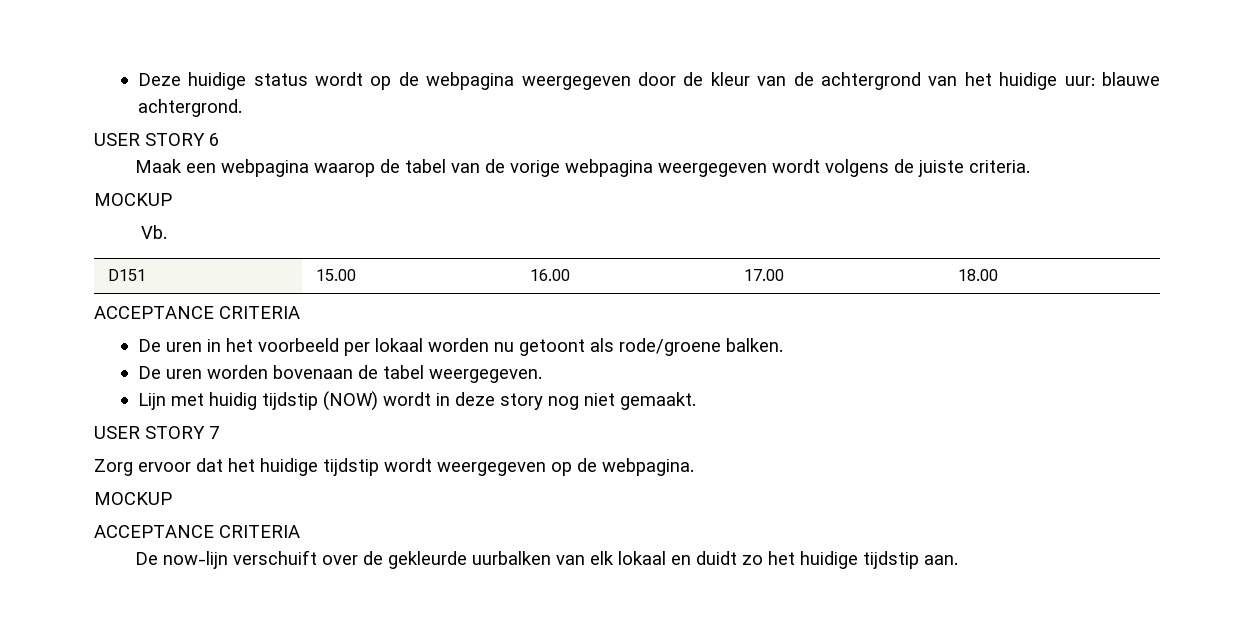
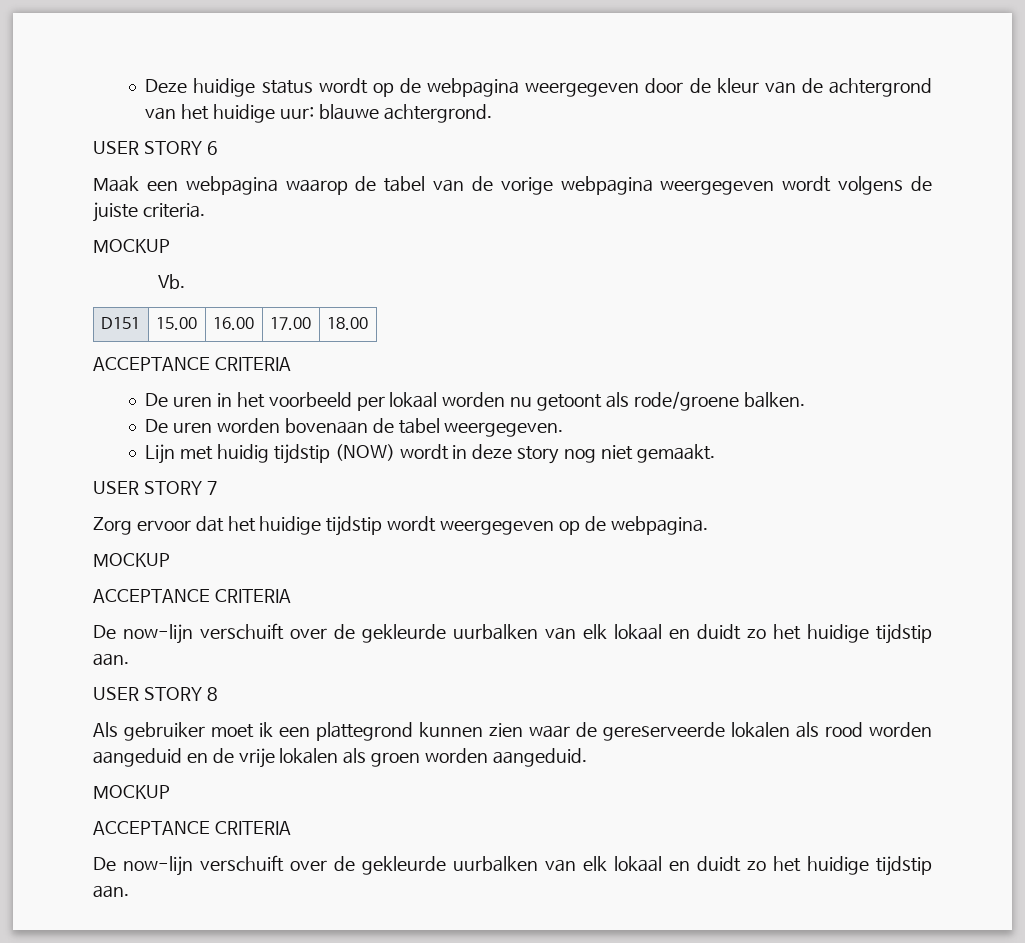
(959, 560) none -> [93,687,218,701] [93,722,932,741] [93,748,587,768] [93,785,170,799] [93,821,291,835] [93,855,932,876] [93,885,129,898] // USER STORY 8 // Als gebruiker moet ik een plattegrond kunnen zien waar de gereserveerde lokalen als rood worden aangeduid en de vrije lokalen als groen worden aangeduid. // MOCKUP // ACCEPTANCE CRITERIA // De now-lijn verschuift over de gekleurde uurbalken van elk lokaal en duidt zo het huidige tijdstip aan.

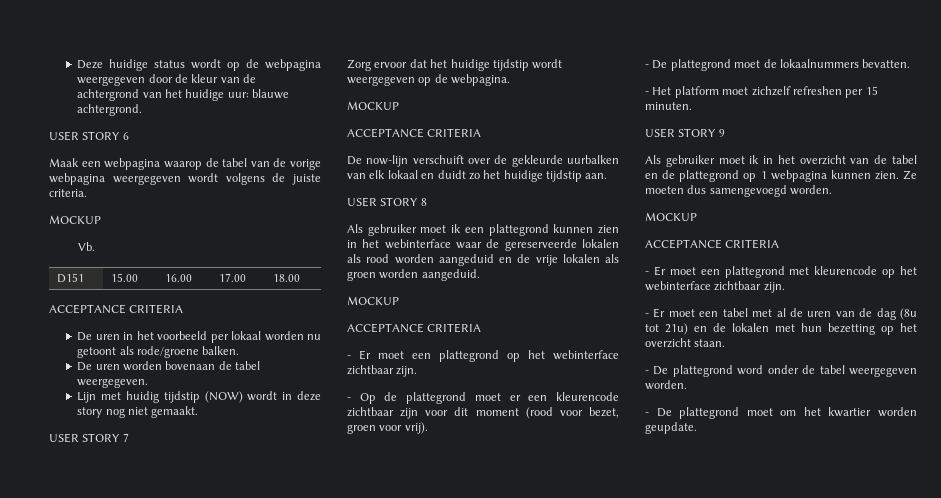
(523, 730) none -> [347,239,451,249] in het webinterface
[93,855,932,876] [93,885,129,898] De now-lijn verschuift over de gekleurde uurbalken van elk lokaal en duidt zo het huidige tijdstip aan. -> [347,350,619,362] [347,365,418,377] [347,392,619,404] [347,407,619,419] [347,422,428,434] [645,59,911,71] [645,86,878,98] [645,102,692,110] [645,128,725,138] [645,155,917,167] [645,170,917,182] [645,185,833,197] [645,212,697,221] [645,239,780,249] [645,266,917,278] [645,281,785,293] [645,308,917,320] [645,323,917,335] [645,338,726,348] [645,365,917,377] [645,380,687,390] [645,407,917,419] [645,422,697,434] - Er moet een plattegrond op het webinterface zichtbaar zijn. // - Op de plattegrond moet er een kleurencode zichtbaar zijn voor dit moment (rood voor bezet, groen voor vrij). // - De plattegrond moet de lokaalnummers bevatten. // - Het platform moet zichzelf refreshen per 15 minuten. // USER STORY 9 // Als gebruiker moet ik in het overzicht van de tabel en de plattegrond op 1 webpagina kunnen zien. Ze moeten dus samengevoegd worden. // MOCKUP // ACCEPTANCE CRITERIA // - Er moet een plattegrond met kleurencode op het webinterface zichtbaar zijn. // - Er moet een tabel met al de uren van de dag (8u tot 21u) en de lokalen met hun bezetting op het overzicht staan. // - De plattegrond word onder de tabel weergegeven worden. // - De plattegrond moet om het kwartier worden geupdate.

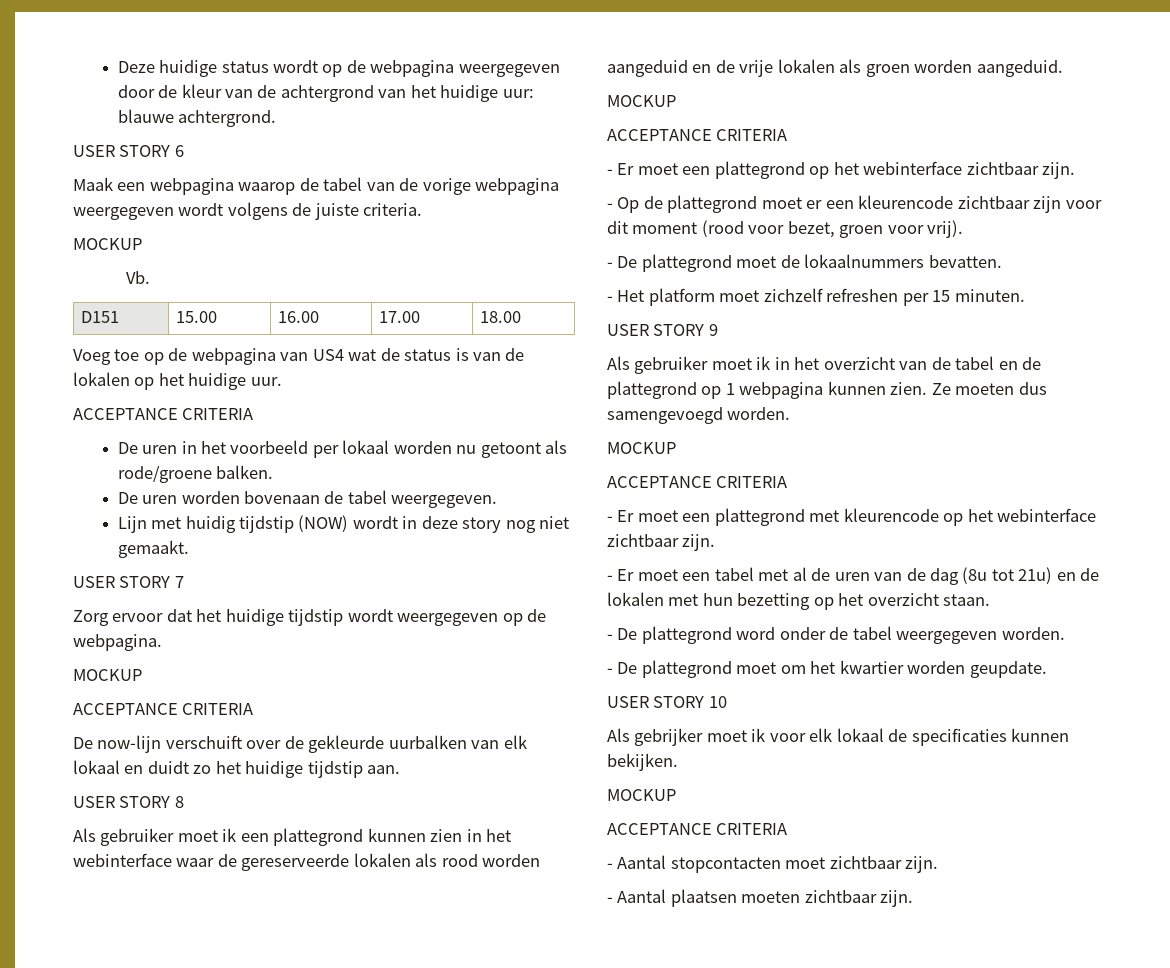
(301, 278) none -> [73,348,525,365] [73,372,282,390] // Voeg toe op de webpagina van US4 wat de status is van de lokalen op het huidige uur.
(697, 428) none -> [607,696,727,708] [607,728,1070,746] [607,753,678,771] [607,789,676,801] [607,823,788,835] [607,855,939,873] [607,889,914,907] // USER STORY 10 // Als gebrijker moet ik voor elk lokaal de specificaties kunnen bekijken. // MOCKUP // ACCEPTANCE CRITERIA // - Aantal stopcontacten moet zichtbaar zijn. // - Aantal plaatsen moeten zichtbaar zijn.

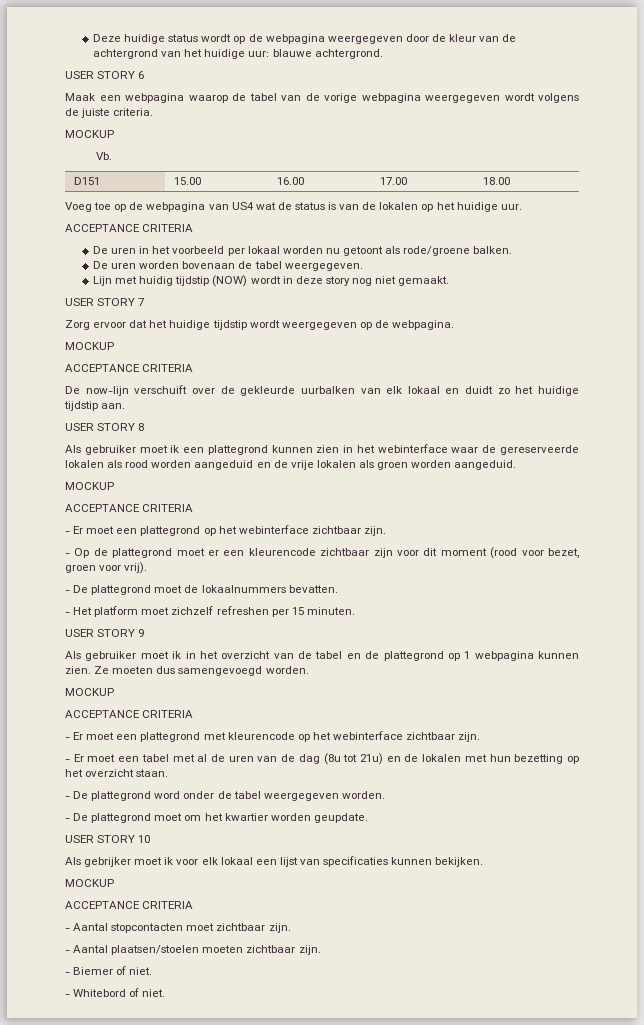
[888,729,908,742] de -> [255,857,320,867] een lijst van
[670,889,737,907] plaatsen -> [111,945,200,955] plaatsen/stoelen
(914, 898) none -> [65,966,153,975] [65,988,166,997] // - Biemer of niet. // - Whitebord of niet.

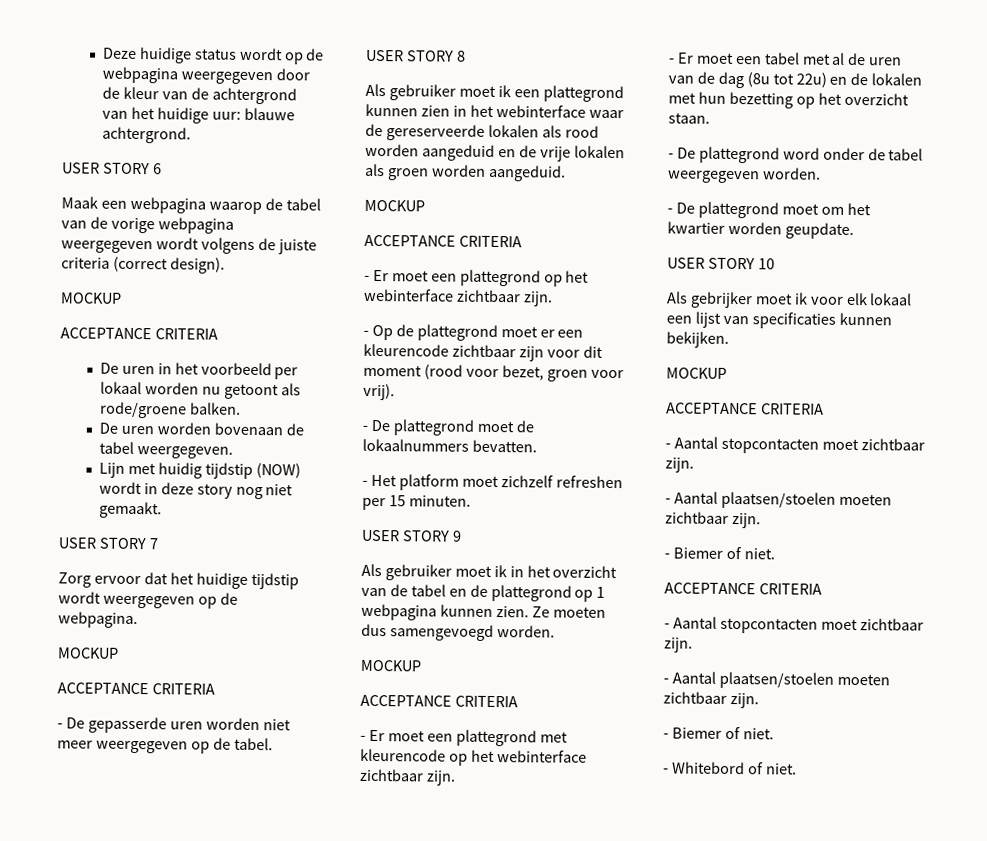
[113,108,154,116] [65,130,114,138] [95,152,112,160] [73,177,100,185] [173,177,201,185] [276,177,304,185] [379,177,407,185] [482,177,510,185] [65,202,522,212] criteria. // MOCKUP // Vb. // D151 | 15.00 | 16.00 | 17.00 | 18.00 // Voeg toe op de webpagina van US4 wat de status is van de lokalen op het huidige uur. -> [61,256,225,274] [60,292,122,304] criteria (correct design). // MOCKUP
[65,385,580,396] [64,401,126,411] De now-lijn verschuift over de gekleurde uurbalken van elk lokaal en duidt zo het huidige tijdstip aan. -> [57,716,291,734] [57,737,273,754] - De gepasserde uren worden niet meer weergegeven op de tabel.
[360,753,384,765] 21u) -> [795,72,827,88] 22u)
(153, 971) none -> [664,582,822,595] [664,616,924,634] [664,637,693,653] [663,671,890,689] [663,691,759,709] [663,726,774,740] // ACCEPTANCE CRITERIA // - Aantal stopcontacten moet zichtbaar zijn. // - Aantal plaatsen/stoelen moeten zichtbaar zijn. // - Biemer of niet.

